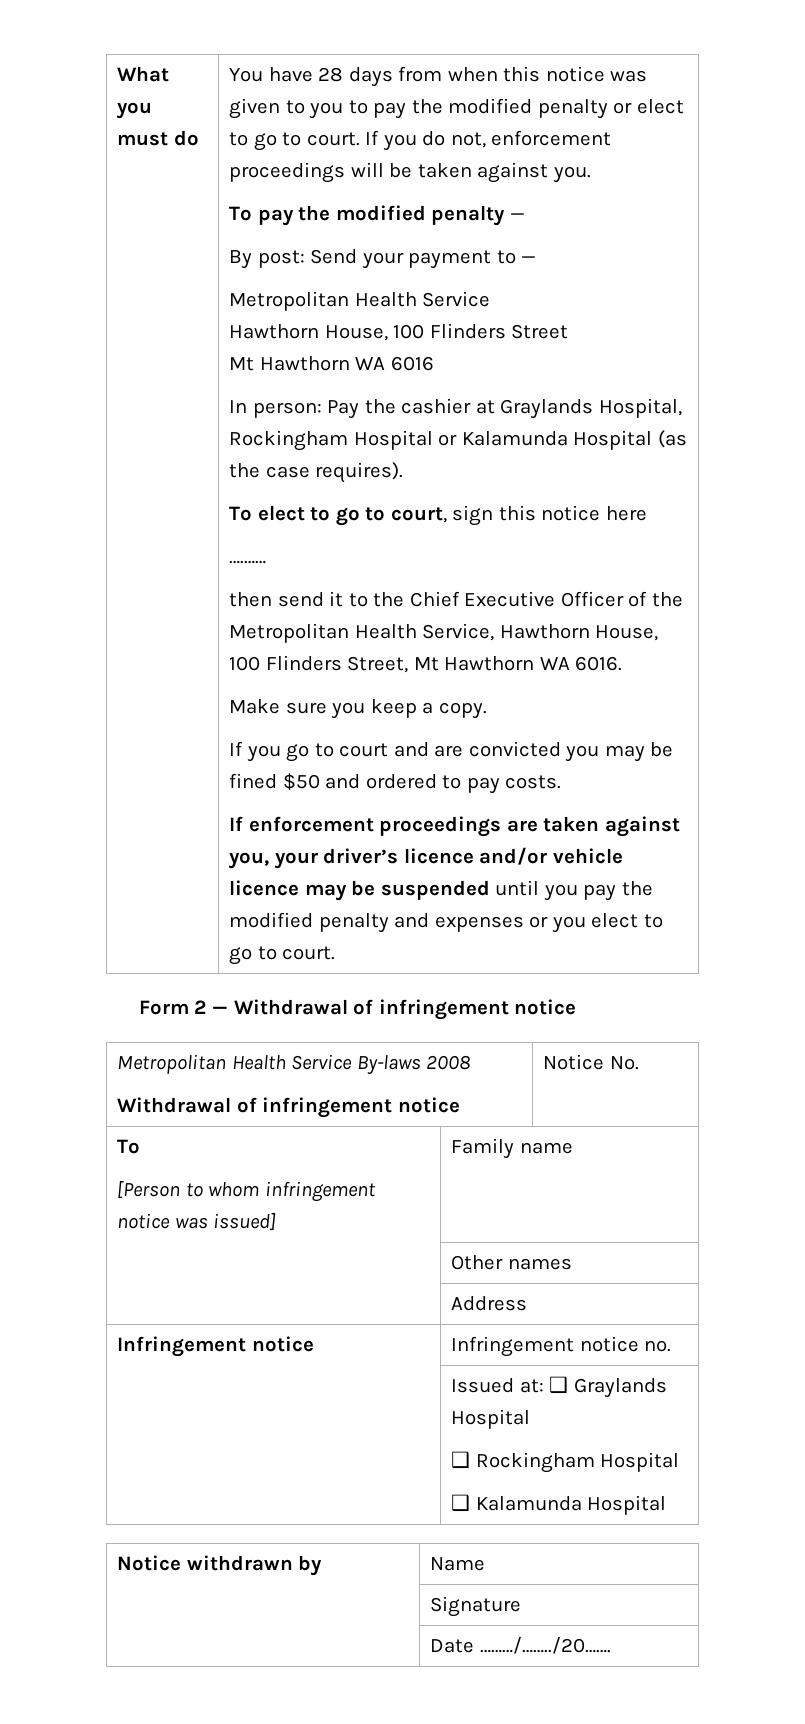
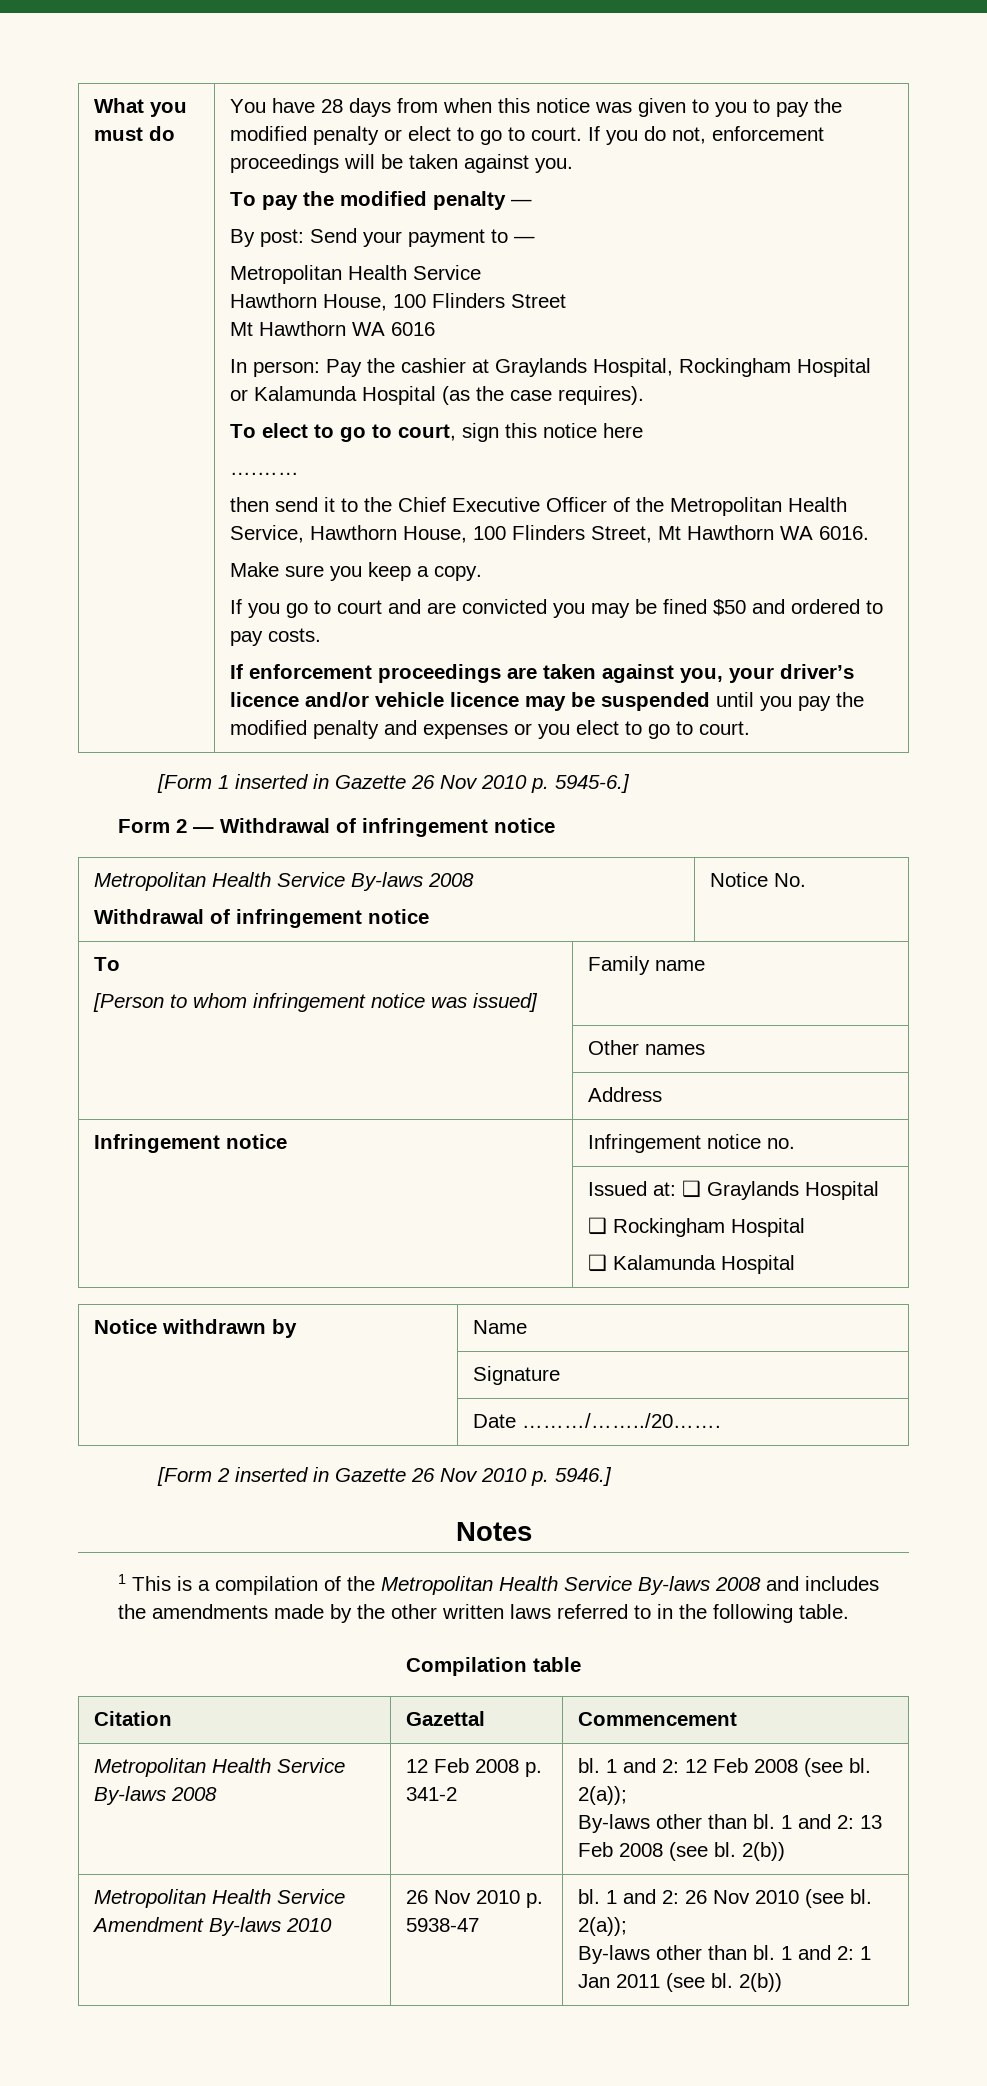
(336, 953) none -> [157,774,631,793] // [Form 1 inserted in Gazette 26 Nov 2010 p. 5945-6.]
(611, 1645) none -> [157,1467,613,1486] [455,1522,532,1541] [118,1574,880,1595] [118,1604,850,1623] [406,1657,581,1676] [93,1711,172,1726] [405,1711,485,1726] [577,1712,737,1726] [93,1758,345,1777] [93,1786,217,1805] [405,1758,542,1777] [405,1787,457,1801] [577,1758,871,1777] [577,1786,627,1805] [577,1814,882,1833] [577,1842,785,1861] [93,1889,345,1908] [91,1917,332,1936] [405,1890,543,1908] [405,1918,479,1932] [577,1889,872,1908] [577,1917,627,1936] [577,1945,871,1964] [577,1973,782,1992] // [Form 2 inserted in Gazette 26 Nov 2010 p. 5946.] // Notes // 1 This is a compilation of the Metropolitan Health Service By-laws 2008 and includes the amendments made by the other written laws referred to in the following table. // Compilation table // Citation | Gazettal | Commencement // Metropolitan Health Service By-laws 2008 | 12 Feb 2008 p. 341-2 | bl. 1 and 2: 12 Feb 2008 (see bl. 2(a)); // By-laws other than bl. 1 and 2: 13 Feb 2008 (see bl. 2(b)) // Metropolitan Health Service Amendment By-laws 2010 | 26 Nov 2010 p. 5938-47 | bl. 1 and 2: 26 Nov 2010 (see bl. 2(a)); // By-laws other than bl. 1 and 2: 1 Jan 2011 (see bl. 2(b))

